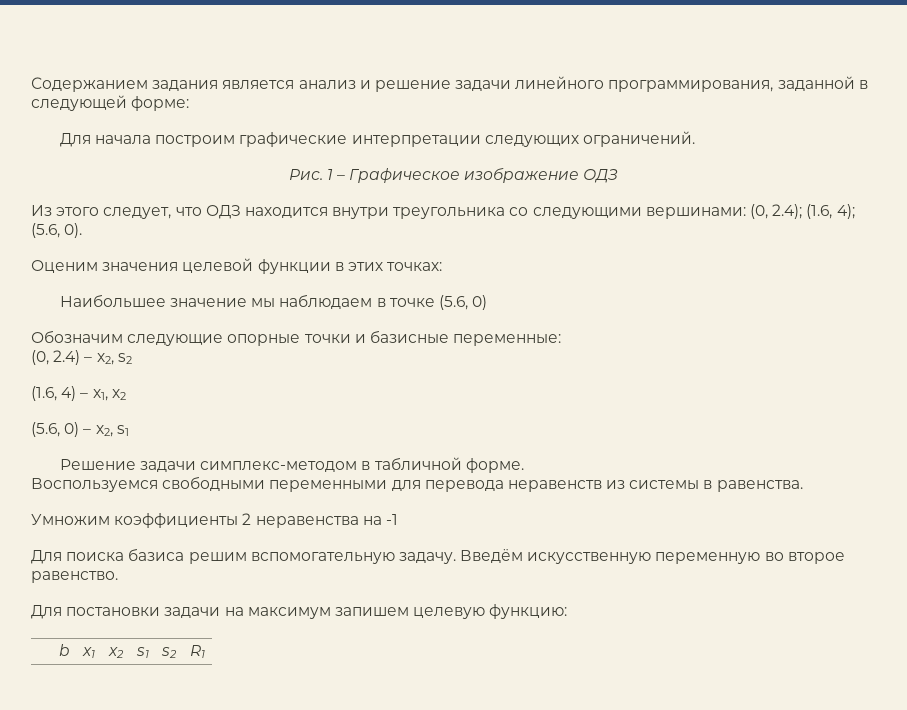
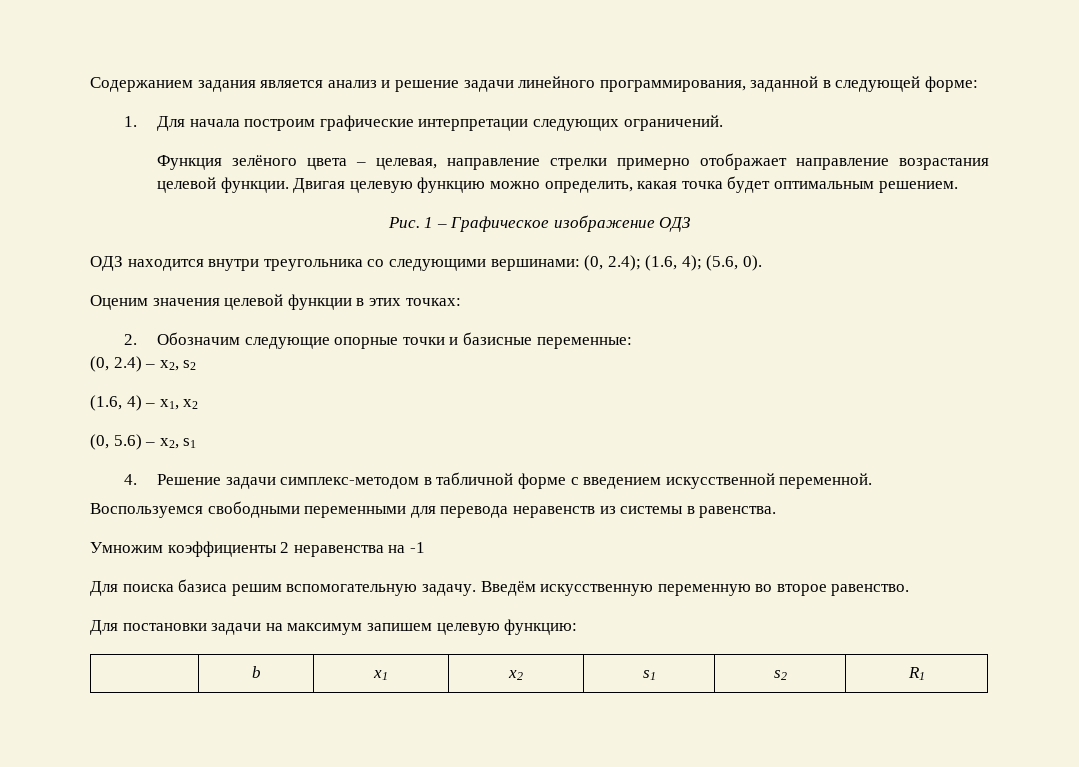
(190, 103) none -> [123,116,137,127] 1.
(696, 139) none -> [157,153,989,170] [157,176,958,193] // Функция зелёного цвета – целевая, направление стрелки примерно отображает направление возрастания целевой функции. Двигая целевую функцию можно определить, какая точка будет оптимальным решением.
[31,205,202,219] Из этого следует, что -> (692, 224) none
[59,294,488,310] Наибольшее значение мы наблюдаем в точке (5.6, 0) // -> [123,334,137,345] 2.
[31,422,80,437] (5.6, 0) -> [90,434,142,450] (0, 5.6)
(129, 430) none -> [123,474,137,485] 4.
[465,458,524,473] форме. -> [517,473,873,489] форме с введением искусственной переменной.

